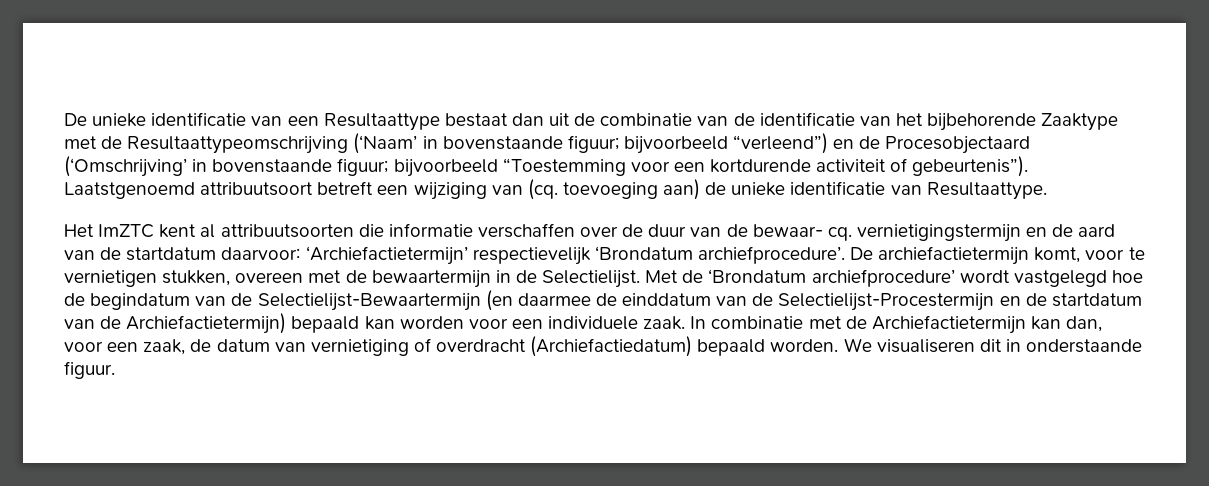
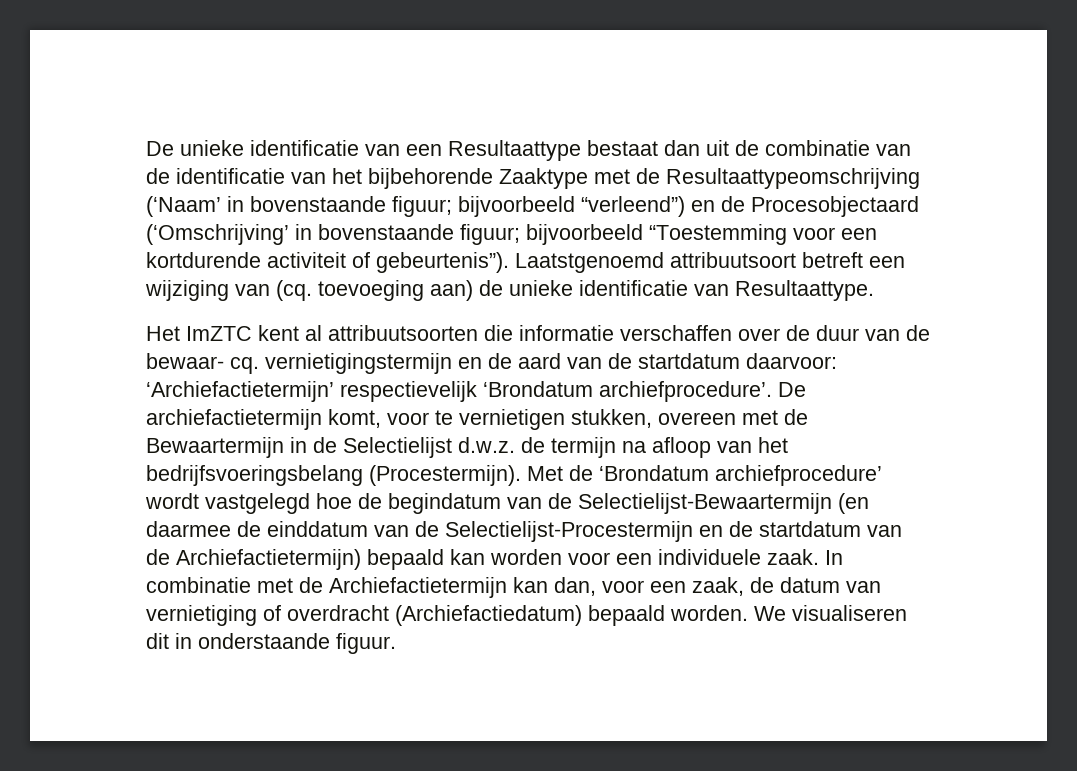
[371,270,491,288] bewaartermijn -> [146,437,284,458] Bewaartermijn
[542,270,641,288] Selectielijst. -> [343,437,788,458] [146,465,521,486] Selectielijst d.w.z. de termijn na afloop van het bedrijfsvoeringsbelang (Procestermijn).

